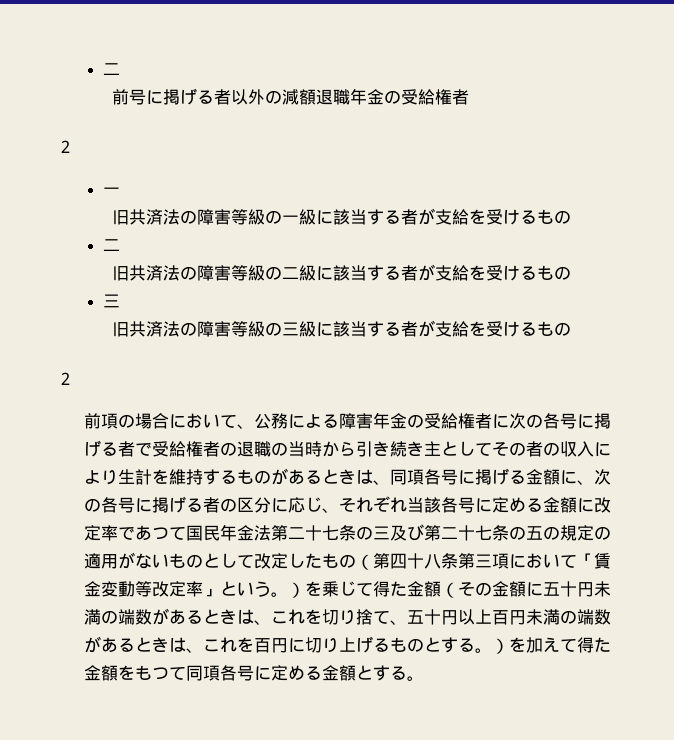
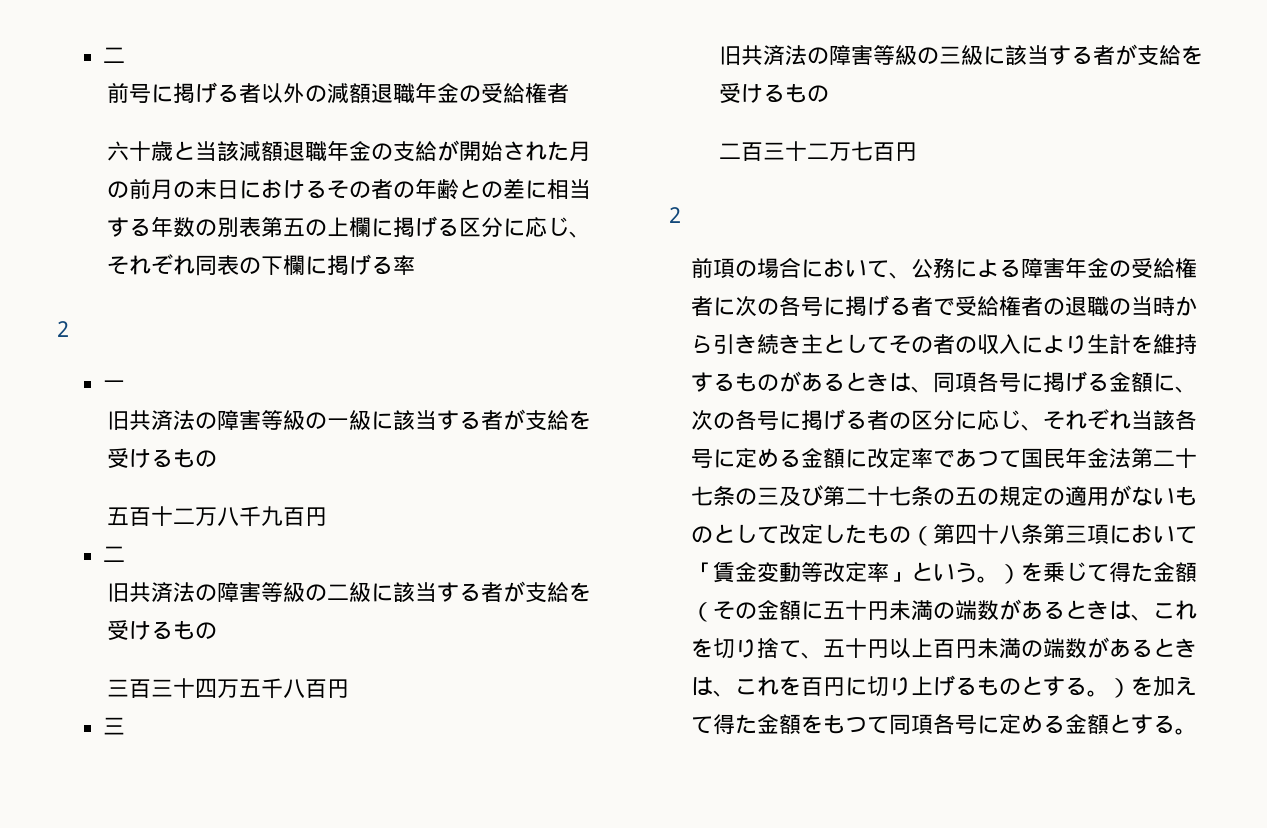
(469, 97) none -> [106,140,591,162] [106,178,591,200] [106,216,591,238] [106,254,415,276] // 六十歳と当該減額退職年金の支給が開始された月の前月の末日におけるその者の年齢との差に相当する年数の別表第五の上欄に掲げる区分に応じ、それぞれ同表の下欄に掲げる率
(571, 217) none -> [106,506,327,527] // 五百十二万八千九百円
(571, 273) none -> [106,678,349,699] // 三百三十四万五千八百円
(571, 329) none -> [718,141,917,161] // 二百三十二万七百円

